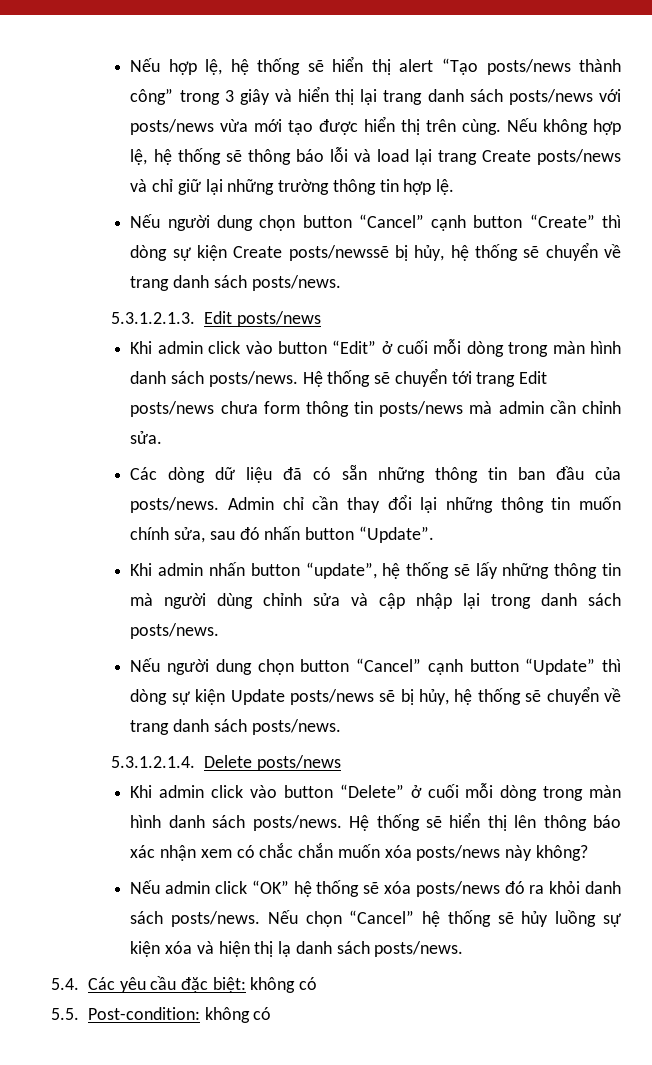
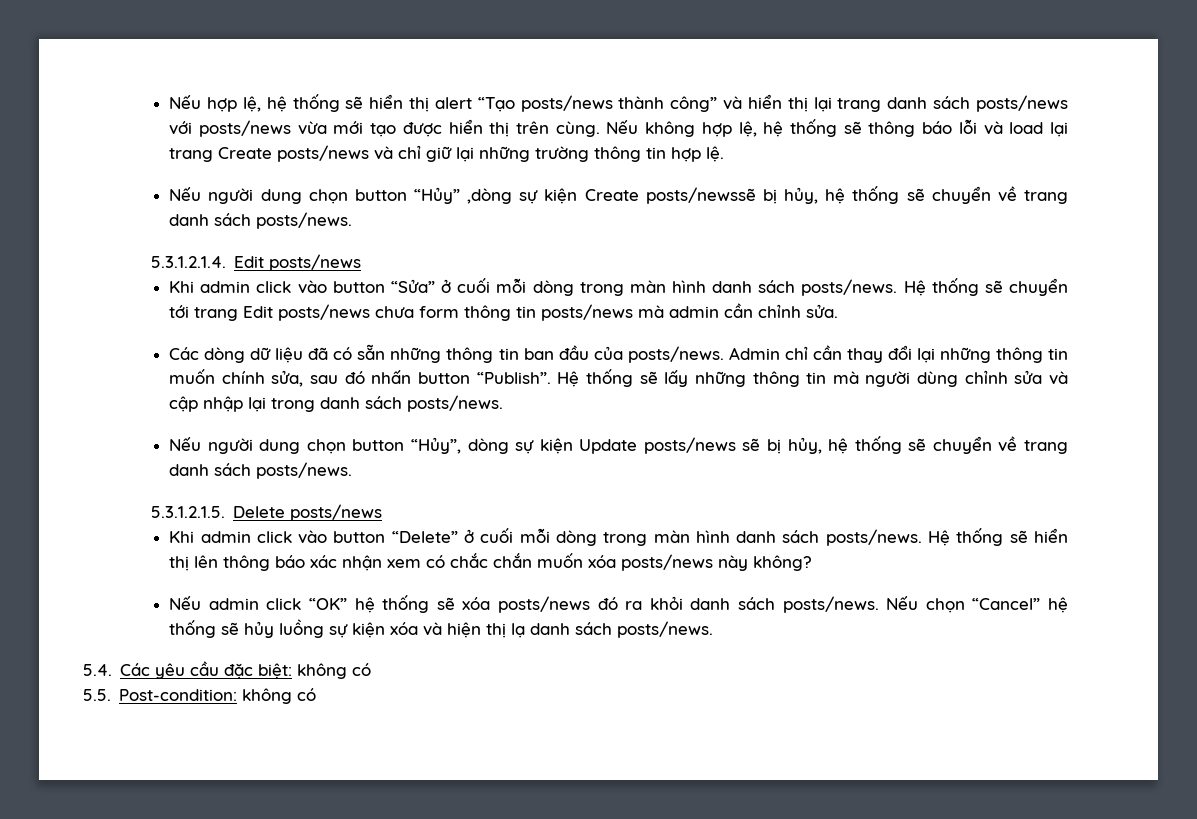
[179,89,270,105] trong 3 giây -> (718, 104) none
[358,214,621,231] [130,245,168,261] “Cancel” cạnh button “Create” thì dòng -> [413,187,513,204] “Hủy” ,dòng
[111,312,196,324] 5.3.1.2.1.3. -> [150,256,226,268] 5.3.1.2.1.4.
[332,340,377,354] “Edit” -> [390,279,435,293] “Sửa”
[358,526,434,543] [130,562,401,579] “Update”. // Khi admin nhấn button “update”, hệ -> [476,371,580,387] “Publish”. Hệ
[356,658,621,675] “Cancel” cạnh button “Update” thì -> [411,437,462,454] “Hủy”,
[111,756,196,768] 5.3.1.2.1.4. -> [150,506,225,518] 5.3.1.2.1.5.

